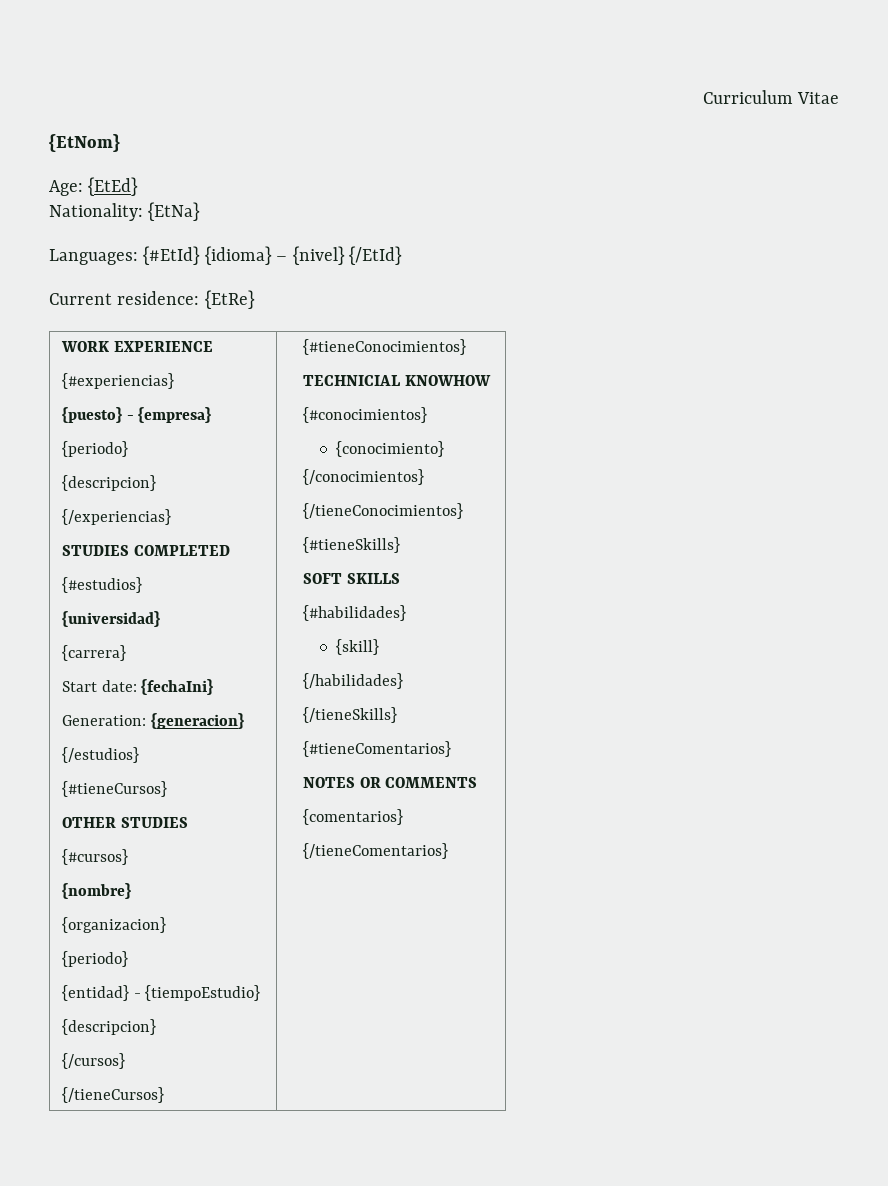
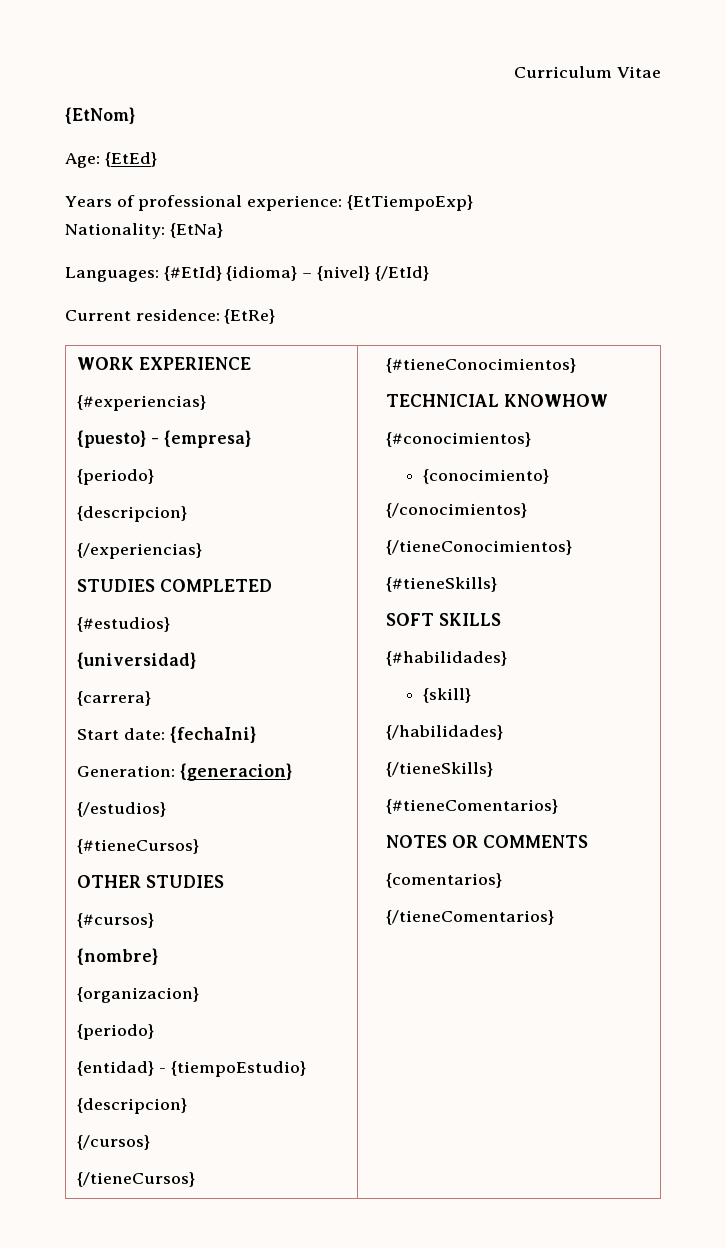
(139, 186) none -> [65,195,473,211] // Years of professional experience: {EtTiempoExp}

